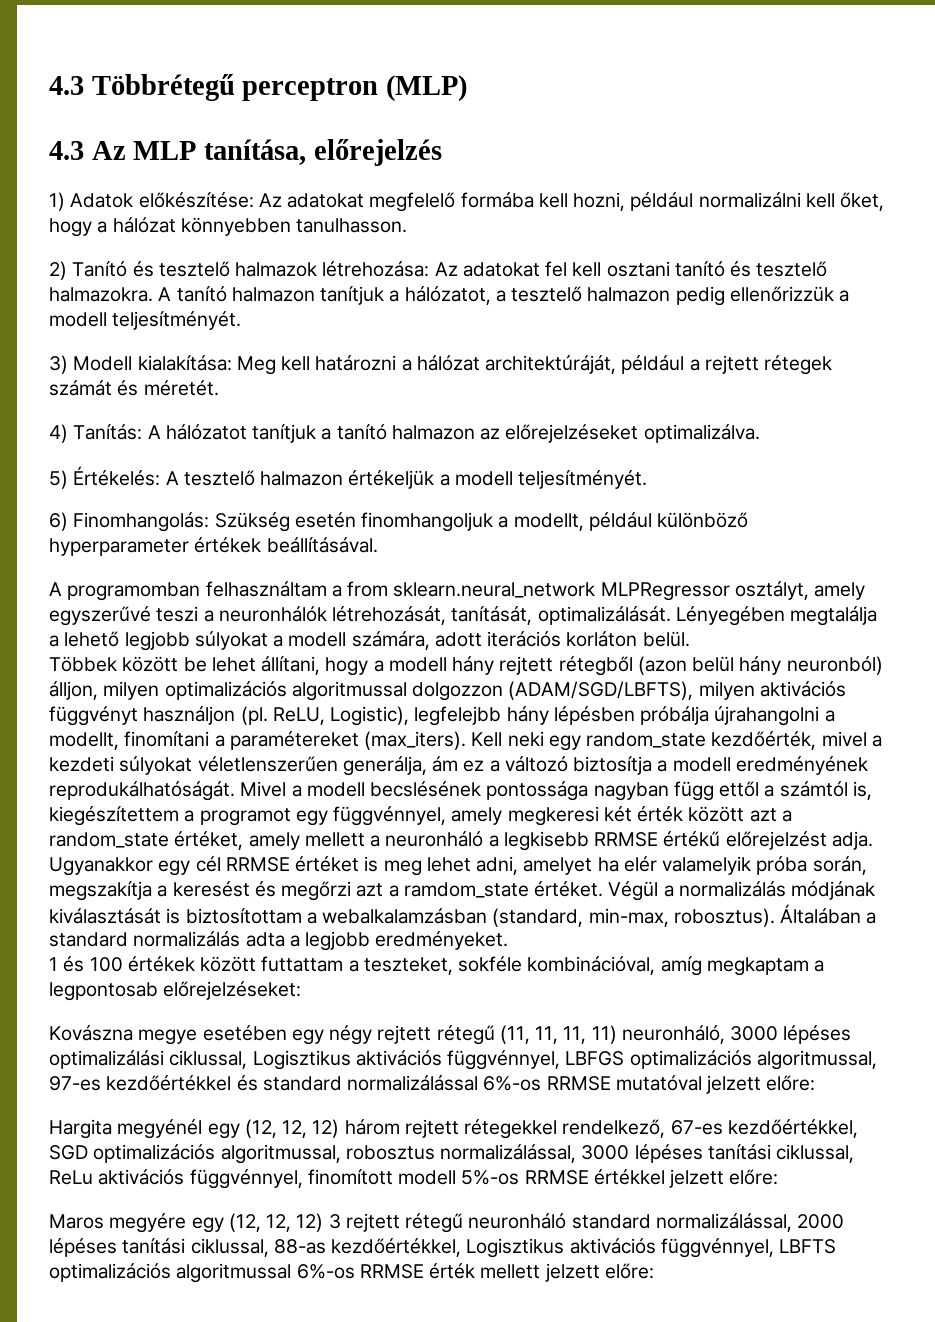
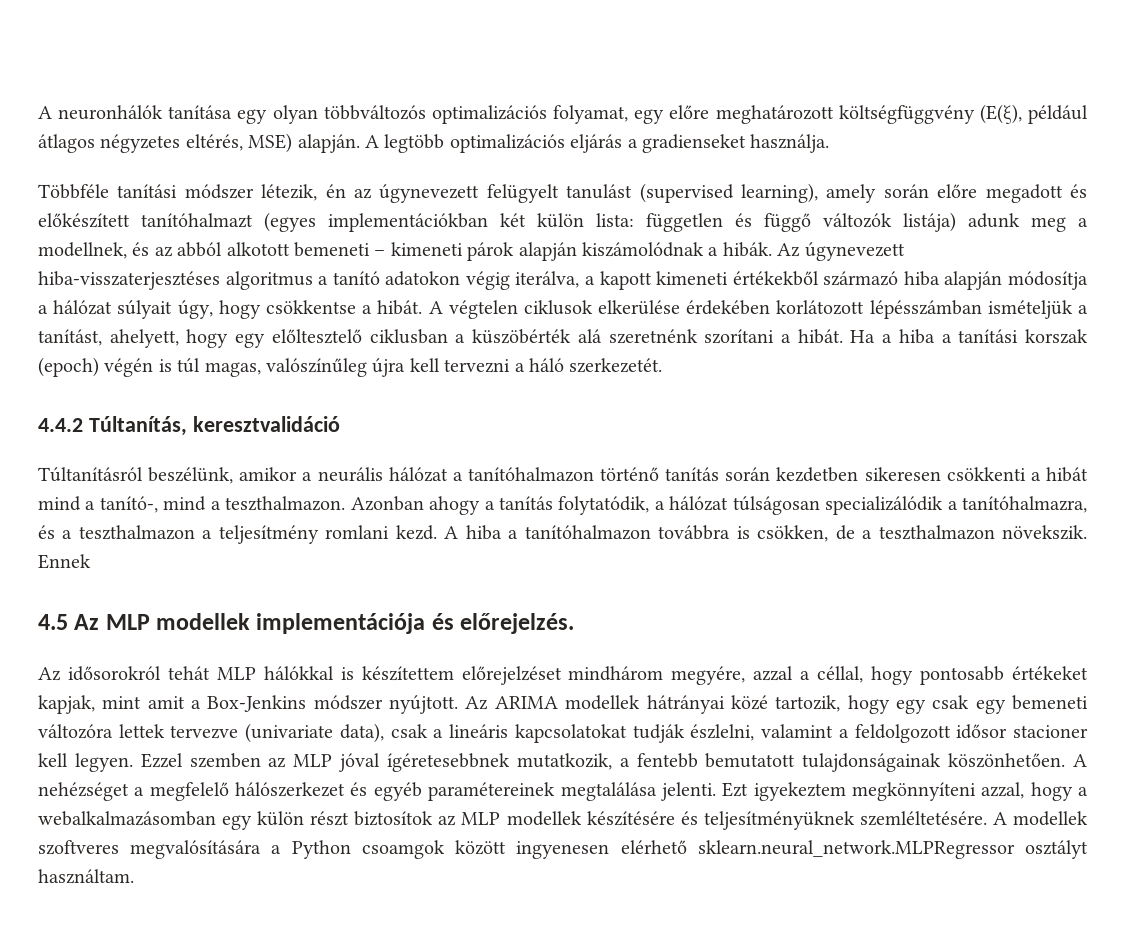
[49,74,468,102] [49,139,442,166] [49,192,885,212] [49,217,408,237] [49,261,828,280] [49,286,850,306] [49,311,242,330] [49,355,833,375] [49,380,219,396] [49,424,760,443] [49,466,648,489] [49,512,749,532] [49,537,378,556] [49,581,866,601] [49,606,878,626] [49,631,690,651] [49,656,883,676] [49,681,846,701] [49,706,835,726] [49,731,882,751] [49,756,868,776] [49,781,872,801] [49,806,792,826] [49,831,873,851] [49,856,867,876] [49,881,876,901] [49,904,877,927] [49,931,509,951] [49,956,825,976] [49,981,302,1001] [49,1025,852,1045] [49,1050,877,1070] [49,1075,816,1094] [49,1119,858,1139] [49,1144,855,1164] [49,1169,779,1189] [49,1213,845,1233] [49,1238,837,1258] [49,1263,654,1283] 4.3 Többrétegű perceptron (MLP) // 4.3 Az MLP tanítása, előrejelzés // 1) Adatok előkészítése: Az adatokat megfelelő formába kell hozni, például normalizálni kell őket, hogy a hálózat könnyebben tanulhasson. // 2) Tanító és tesztelő halmazok létrehozása: Az adatokat fel kell osztani tanító és tesztelő halmazokra. A tanító halmazon tanítjuk a hálózatot, a tesztelő halmazon pedig ellenőrizzük a modell teljesítményét. // 3) Modell kialakítása: Meg kell határozni a hálózat architektúráját, például a rejtett rétegek számát és méretét. // 4) Tanítás: A hálózatot tanítjuk a tanító halmazon az előrejelzéseket optimalizálva. // 5) Értékelés: A tesztelő halmazon értékeljük a modell teljesítményét. // 6) Finomhangolás: Szükség esetén finomhangoljuk a modellt, például különböző hyperparameter értékek beállításával. // A programomban felhasználtam a from sklearn.neural_network MLPRegressor osztályt, amely egyszerűvé teszi a neuronhálók létrehozását, tanítását, optimalizálását. Lényegében megtalálja a lehető legjobb súlyokat a modell számára, adott iterációs korláton belül. // Többek között be lehet állítani, hogy a modell hány rejtett rétegből (azon belül hány neuronból) álljon, milyen optimalizációs algoritmussal dolgozzon (ADAM/SGD/LBFTS), milyen aktivációs függvényt használjon (pl. ReLU, Logistic), legfelejbb hány lépésben próbálja újrahangolni a modellt, finomítani a paramétereket (max_iters). Kell neki egy random_state kezdőérték, mivel a kezdeti súlyokat véletlenszerűen generálja, ám ez a változó biztosítja a modell eredményének reprodukálhatóságát. Mivel a modell becslésének pontossága nagyban függ ettől a számtól is, kiegészítettem a programot egy függvénnyel, amely megkeresi két érték között azt a random_state értéket, amely mellett a neuronháló a legkisebb RRMSE értékű előrejelzést adja. Ugyanakkor egy cél RRMSE értéket is meg lehet adni, amelyet ha elér valamelyik próba során, megszakítja a keresést és megőrzi azt a ramdom_state értéket. Végül a normalizálás módjának kiválasztását is biztosítottam a webalkalamzásban (standard, min-max, robosztus). Általában a standard normalizálás adta a legjobb eredményeket. // 1 és 100 értékek között futtattam a teszteket, sokféle kombinációval, amíg megkaptam a legpontosab előrejelzéseket: // Kovászna megye esetében egy négy rejtett rétegű (11, 11, 11, 11) neuronháló, 3000 lépéses optimalizálási ciklussal, Logisztikus aktivációs függvénnyel, LBFGS optimalizációs algoritmussal, 97-es kezdőértékkel és standard normalizálással 6%-os RRMSE mutatóval jelzett előre: // Hargita megyénél egy (12, 12, 12) három rejtett rétegekkel rendelkező, 67-es kezdőértékkel, SGD optimalizációs algoritmussal, robosztus normalizálással, 3000 lépéses tanítási ciklussal, ReLu aktivációs függvénnyel, finomított modell 5%-os RRMSE értékkel jelzett előre: // Maros megyére egy (12, 12, 12) 3 rejtett rétegű neuronháló standard normalizálással, 2000 lépéses tanítási ciklussal, 88-as kezdőértékkel, Logisztikus aktivációs függvénnyel, LBFTS optimalizációs algoritmussal 6%-os RRMSE érték mellett jelzett előre: -> [38,104,1089,124] [38,133,830,153] [38,183,1087,203] [38,212,1088,232] [38,242,905,261] [38,271,1088,290] [38,300,1088,319] [38,329,1088,348] [38,357,663,377] [38,416,340,436] [38,467,1088,484] [38,496,1087,515] [38,525,1087,544] [38,554,91,569] [38,613,575,634] [38,666,1088,685] [38,695,1089,714] [38,723,1089,743] [38,753,1088,772] [38,782,1089,801] [38,811,1089,830] [38,840,1088,859] [38,869,134,884] A neuronhálók tanítása egy olyan többváltozós optimalizációs folyamat, egy előre meghatározott költségfüggvény (E(ξ), például átlagos négyzetes eltérés, MSE) alapján. A legtöbb optimalizációs eljárás a gradienseket használja. // Többféle tanítási módszer létezik, én az úgynevezett felügyelt tanulást (supervised learning), amely során előre megadott és előkészített tanítóhalmazt (egyes implementációkban két külön lista: független és függő változók listája) adunk meg a modellnek, és az abból alkotott bemeneti – kimeneti párok alapján kiszámolódnak a hibák. Az úgynevezett hiba-visszaterjesztéses algoritmus a tanító adatokon végig iterálva, a kapott kimeneti értékekből származó hiba alapján módosítja a hálózat súlyait úgy, hogy csökkentse a hibát. A végtelen ciklusok elkerülése érdekében korlátozott lépésszámban ismételjük a tanítást, ahelyett, hogy egy előltesztelő ciklusban a küszöbérték alá szeretnénk szorítani a hibát. Ha a hiba a tanítási korszak (epoch) végén is túl magas, valószínűleg újra kell tervezni a háló szerkezetét. // 4.4.2 Túltanítás, keresztvalidáció // Túltanításról beszélünk, amikor a neurális hálózat a tanítóhalmazon történő tanítás során kezdetben sikeresen csökkenti a hibát mind a tanító-, mind a teszthalmazon. Azonban ahogy a tanítás folytatódik, a hálózat túlságosan specializálódik a tanítóhalmazra, és a teszthalmazon a teljesítmény romlani kezd. A hiba a tanítóhalmazon továbbra is csökken, de a teszthalmazon növekszik. Ennek // 4.5 Az MLP modellek implementációja és előrejelzés. // Az idősorokról tehát MLP hálókkal is készítettem előrejelzéset mindhárom megyére, azzal a céllal, hogy pontosabb értékeket kapjak, mint amit a Box-Jenkins módszer nyújtott. Az ARIMA modellek hátrányai közé tartozik, hogy egy csak egy bemeneti változóra lettek tervezve (univariate data), csak a lineáris kapcsolatokat tudják észlelni, valamint a feldolgozott idősor stacioner kell legyen. Ezzel szemben az MLP jóval ígéretesebbnek mutatkozik, a fentebb bemutatott tulajdonságainak köszönhetően. A nehézséget a megfelelő hálószerkezet és egyéb paramétereinek megtalálása jelenti. Ezt igyekeztem megkönnyíteni azzal, hogy a webalkalmazásomban egy külön részt biztosítok az MLP modellek készítésére és teljesítményüknek szemléltetésére. A modellek szoftveres megvalósítására a Python csoamgok között ingyenesen elérhető sklearn.neural_network.MLPRegressor osztályt használtam.

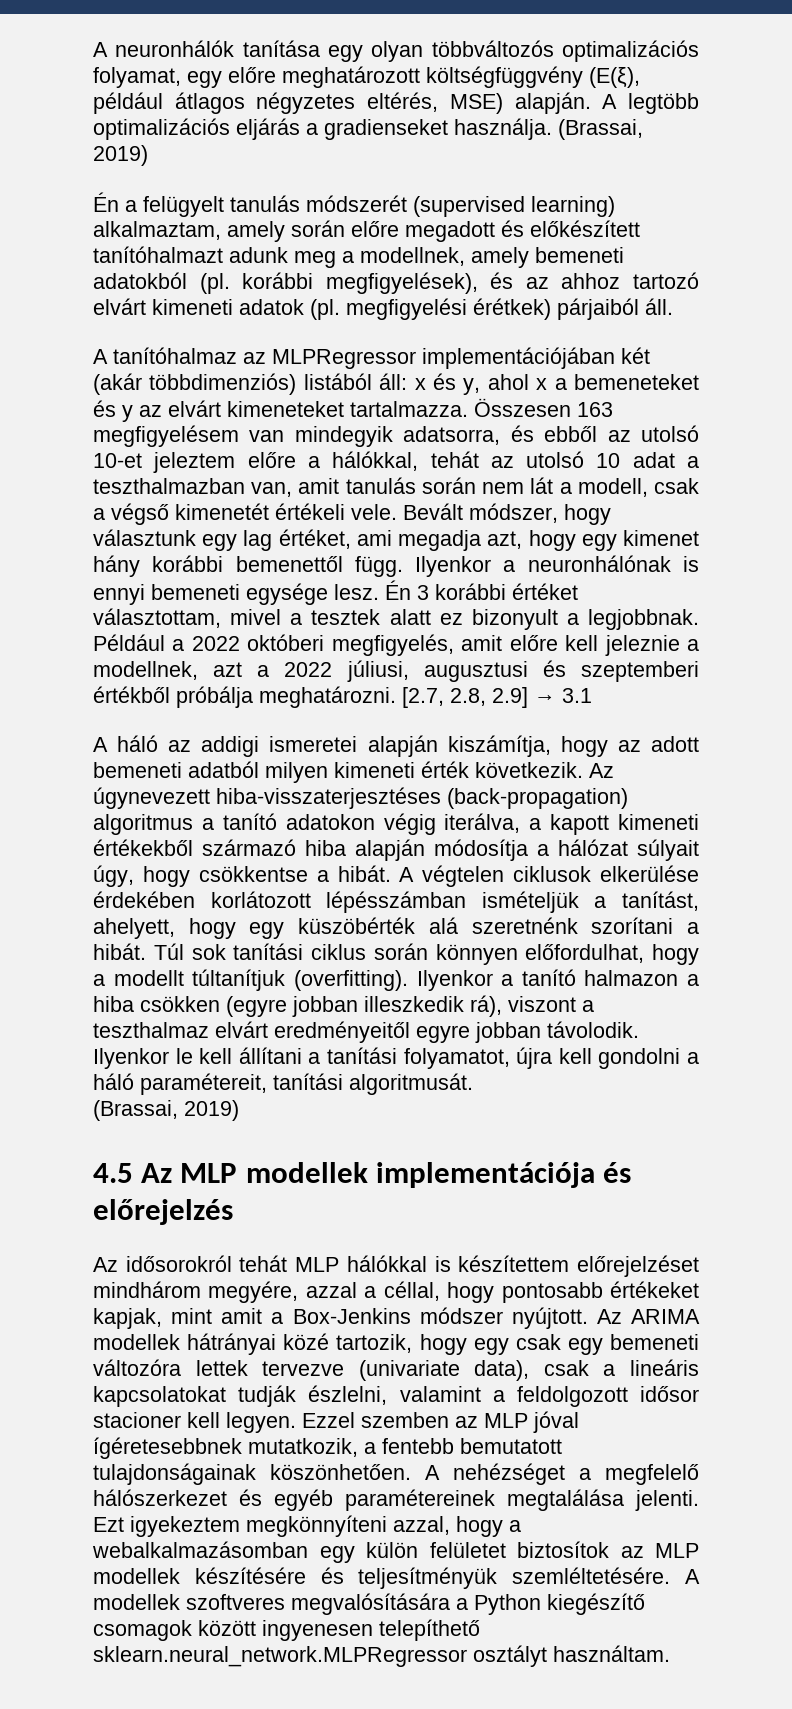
[38,183,818,203] // Többféle tanítási módszer létezik, én az úgynevezett felügyelt tanulást (supervised learning), -> [558,119,643,140] [93,145,148,166] [93,192,615,217] [93,221,221,240] (Brassai, 2019) // Én a felügyelt tanulás módszerét (supervised learning) alkalmaztam,
[264,212,1088,232] [38,242,772,261] (egyes implementációkban két külön lista: független és függő változók listája) adunk meg a modellnek, és az abból alkotott bemeneti – kimeneti párok alapján kiszámolódnak a hibák. -> [229,247,624,268] [93,272,699,294] [93,298,673,320] [93,347,650,369] [93,373,699,395] [93,398,613,422] [93,425,699,447] [93,451,699,473] [93,477,699,497] [93,503,611,525] [93,529,699,551] [93,555,699,577] [93,580,578,605] [93,608,699,630] [93,634,700,656] [93,660,699,682] [93,686,592,708] [93,735,699,757] [93,761,583,783] adunk meg a modellnek, amely bemeneti adatokból (pl. korábbi megfigyelések), és az ahhoz tartozó elvárt kimeneti adatok (pl. megfigyelési érétkek) párjaiból áll. // A tanítóhalmaz az MLPRegressor implementációjában két (akár többdimenziós) listából áll: x és y, ahol x a bemeneteket és y az elvárt kimeneteket tartalmazza. Összesen 163 megfigyelésem van mindegyik adatsorra, és ebből az utolsó 10-et jeleztem előre a hálókkal, tehát az utolsó 10 adat a teszthalmazban van, amit tanulás során nem lát a modell, csak a végső kimenetét értékeli vele. Bevált módszer, hogy választunk egy lag értéket, ami megadja azt, hogy egy kimenet hány korábbi bemenettől függ. Ilyenkor a neuronhálónak is ennyi bemeneti egysége lesz. Én 3 korábbi értéket választottam, mivel a tesztek alatt ez bizonyult a legjobbnak. Például a 2022 októberi megfigyelés, amit előre kell jeleznie a modellnek, azt a 2022 júliusi, augusztusi és szeptemberi értékből próbálja meghatározni. [2.7, 2.8, 2.9] → 3.1 // A háló az addigi ismeretei alapján kiszámítja, hogy az adott bemeneti adatból milyen kimeneti érték következik.
(220, 280) none -> [447,788,628,809] (back-propagation)
[271,329,466,344] előltesztelő ciklusban a -> (285, 930) none
[850,329,1088,344] [38,357,367,377] Ha a hiba a tanítási korszak (epoch) végén is túl magas, valószínűleg -> [153,943,699,965] [93,969,699,991] [93,995,594,1017] [93,1021,639,1043] [93,1047,510,1069] Túl sok tanítási ciklus során könnyen előfordulhat, hogy a modellt túltanítjuk (overfitting). Ilyenkor a tanító halmazon a hiba csökken (egyre jobban illeszkedik rá), viszont a teszthalmaz elvárt eredményeitől egyre jobban távolodik. Ilyenkor le kell állítani a tanítási folyamatot,
[444,359,511,373] tervezni -> [598,1048,681,1069] gondolni
[569,358,663,373] [38,416,340,436] [38,467,1088,484] [38,496,1087,515] [38,525,1087,544] [38,554,91,569] szerkezetét. // 4.4.2 Túltanítás, keresztvalidáció // Túltanításról beszélünk, amikor a neurális hálózat a tanítóhalmazon történő tanítás során kezdetben sikeresen csökkenti a hibát mind a tanító-, mind a teszthalmazon. Azonban ahogy a tanítás folytatódik, a hálózat túlságosan specializálódik a tanítóhalmazra, és a teszthalmazon a teljesítmény romlani kezd. A hiba a tanítóhalmazon továbbra is csökken, de a teszthalmazon növekszik. Ennek -> [140,1073,473,1095] [93,1100,239,1121] paramétereit, tanítási algoritmusát. // (Brassai, 2019)
[460,613,575,634] előrejelzés. -> [93,1199,233,1225] előrejelzés
[310,811,350,826] részt -> [429,1542,506,1558] felületet
[703,811,855,830] teljesítményüknek -> [358,1567,498,1589] teljesítményük
[361,840,445,859] csoamgok -> [547,1593,645,1615] [93,1620,192,1641] kiegészítő csomagok
[620,840,687,854] elérhető -> [379,1619,480,1641] telepíthető

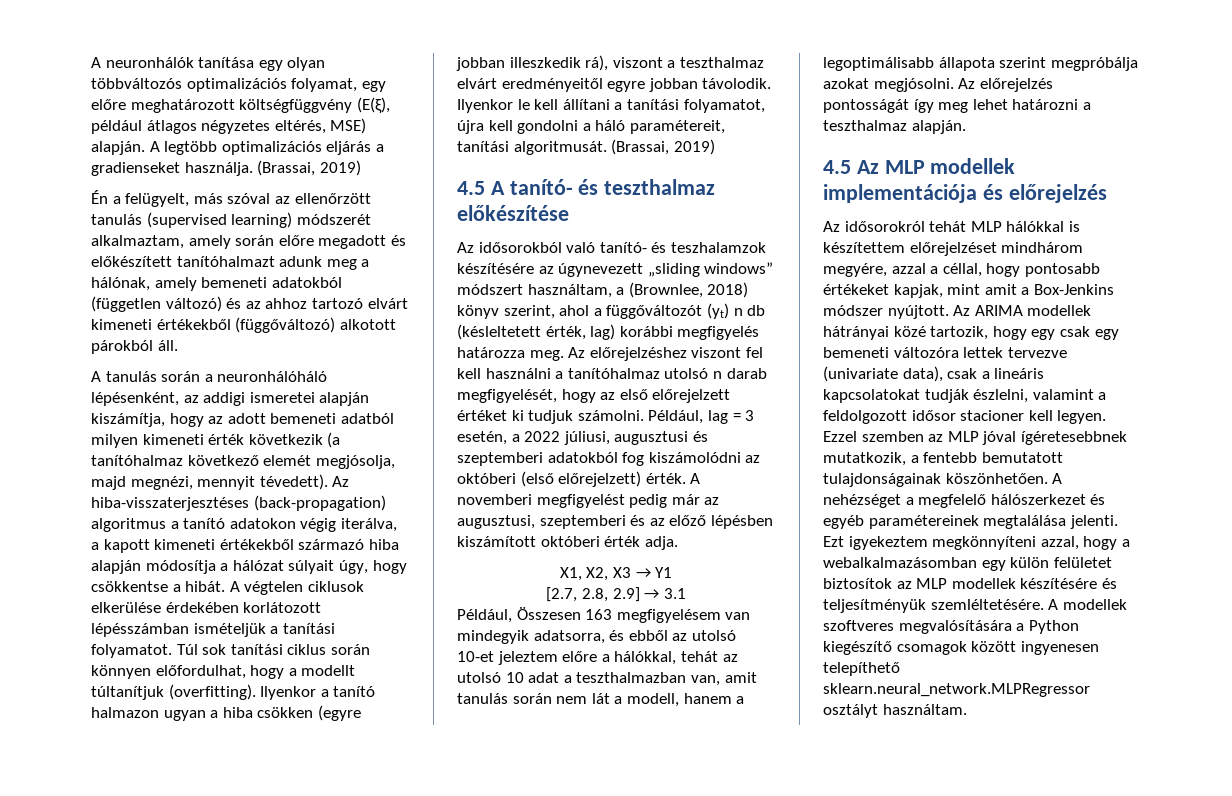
[143,195,407,217] felügyelt tanulás módszerét -> [125,193,371,207] [91,214,142,225] felügyelt, más szóval az ellenőrzött tanulás
(615, 206) none -> [296,214,371,225] módszerét
[360,247,465,266] modellnek, -> [91,277,150,291] hálónak,
[199,272,478,294] (pl. korábbi megfigyelések), -> [91,296,222,312] (független változó)
[239,298,673,320] [93,347,650,369] [93,373,699,395] [93,398,613,422] [93,425,699,447] [93,451,699,473] [93,477,699,497] [93,503,611,525] [93,529,699,551] [93,555,699,577] [93,580,578,605] [93,608,699,630] [93,634,700,656] [93,660,699,682] [93,686,592,708] [93,735,159,752] adatok (pl. megfigyelési érétkek) párjaiból áll. // A tanítóhalmaz az MLPRegressor implementációjában két (akár többdimenziós) listából áll: x és y, ahol x a bemeneteket és y az elvárt kimeneteket tartalmazza. Összesen 163 megfigyelésem van mindegyik adatsorra, és ebből az utolsó 10-et jeleztem előre a hálókkal, tehát az utolsó 10 adat a teszthalmazban van, amit tanulás során nem lát a modell, csak a végső kimenetét értékeli vele. Bevált módszer, hogy választunk egy lag értéket, ami megadja azt, hogy egy kimenet hány korábbi bemenettől függ. Ilyenkor a neuronhálónak is ennyi bemeneti egysége lesz. Én 3 korábbi értéket választottam, mivel a tesztek alatt ez bizonyult a legjobbnak. Például a 2022 októberi megfigyelés, amit előre kell jeleznie a modellnek, azt a 2022 júliusi, augusztusi és szeptemberi értékből próbálja meghatározni. [2.7, 2.8, 2.9] → 3.1 // A háló -> [156,317,396,333] [91,340,178,354] [91,371,328,382] [91,392,179,406] értékekből (függőváltozó) alkotott párokból áll. // A tanulás során a neuronhálóháló lépésenként,
[475,762,614,778] [93,787,210,809] következik. Az úgynevezett -> [248,432,341,448] [91,455,395,469] [91,474,350,490] következik (a tanítóhalmaz következő elemét megjósolja, majd megnézi, mennyit tévedett). Az
[622,891,700,911] [93,917,699,939] [93,943,146,960] tanítást, ahelyett, hogy egy küszöbérték alá szeretnénk szorítani a hibát. -> [282,623,335,634] [91,644,172,658] tanítási folyamatot.
(679, 978) none -> [163,710,206,721] ugyan
[93,1100,239,1121] // (Brassai, 2019) -> [611,139,715,155] [457,179,716,195] [457,205,569,221] [457,242,766,253] [457,262,774,277] [457,282,749,298] [457,303,766,319] [457,324,760,340] [457,347,763,361] [457,368,767,379] [457,389,731,403] [457,410,755,424] [457,431,708,445] [457,452,761,466] [457,471,701,487] [457,494,720,508] [457,515,773,529] [457,536,678,550] [559,567,673,581] [546,587,686,602] [457,607,751,623] [457,630,736,644] [457,651,738,665] [457,672,757,686] [457,693,745,707] [823,57,1138,71] [823,78,1053,92] [823,99,1091,113] [823,120,966,134] (Brassai, 2019) // 4.5 A tanító- és teszthalmaz előkészítése // Az idősorokból való tanító- és teszhalamzok készítésére az úgynevezett „sliding windows” módszert használtam, a (Brownlee, 2018) könyv szerint, ahol a függőváltozót (yt) n db (késleltetett érték, lag) korábbi megfigyelés határozza meg. Az előrejelzéshez viszont fel kell használni a tanítóhalmaz utolsó n darab megfigyelését, hogy az első előrejelzett értéket ki tudjuk számolni. Például, lag = 3 esetén, a 2022 júliusi, augusztusi és szeptemberi adatokból fog kiszámolódni az októberi (első előrejelzett) érték. A novemberi megfigyelést pedig már az augusztusi, szeptemberi és az előző lépésben kiszámított októberi érték adja. // X1, X2, X3 → Y1 // [2.7, 2.8, 2.9] → 3.1 // Például, Összesen 163 megfigyelésem van mindegyik adatsorra, és ebből az utolsó 10-et jeleztem előre a hálókkal, tehát az utolsó 10 adat a teszthalmazban van, amit tanulás során nem lát a modell, hanem a legoptimálisabb állapota szerint megpróbálja azokat megjósolni. Az előrejelzés pontosságát így meg lehet határozni a teszthalmaz alapján.

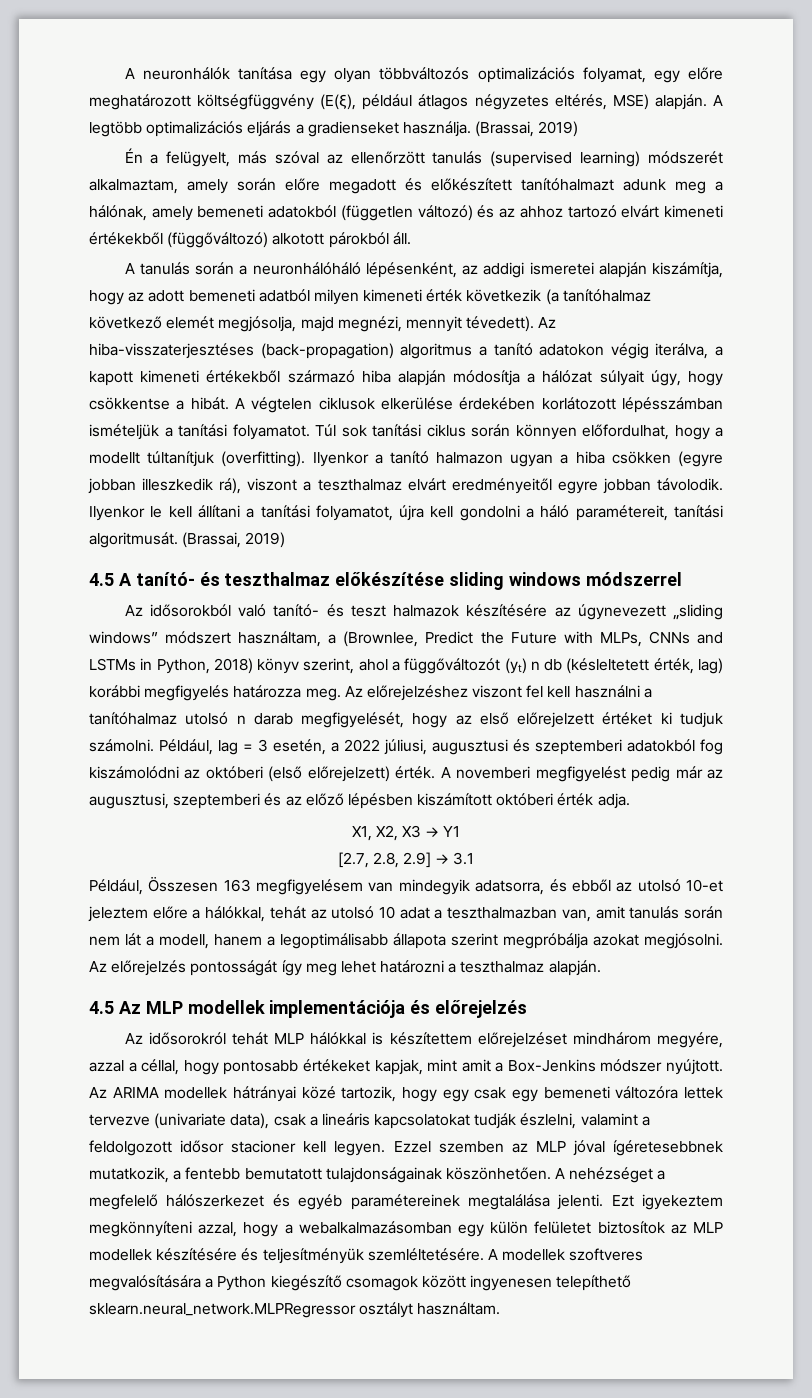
(569, 213) none -> [449,572,682,590] sliding windows módszerrel
[670,242,766,253] teszhalamzok -> [350,605,460,617] teszt halmazok
(703, 290) none -> [425,631,724,647] [89,658,210,674] Predict the Future with MLPs, CNNs and LSTMs in Python,

